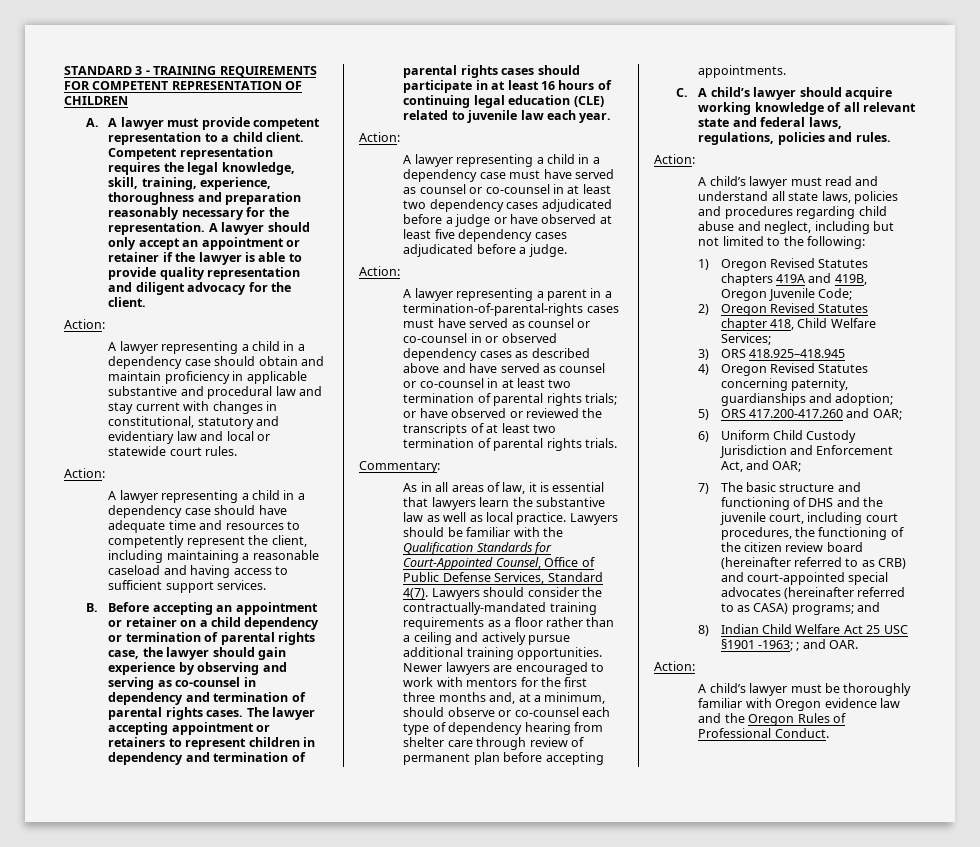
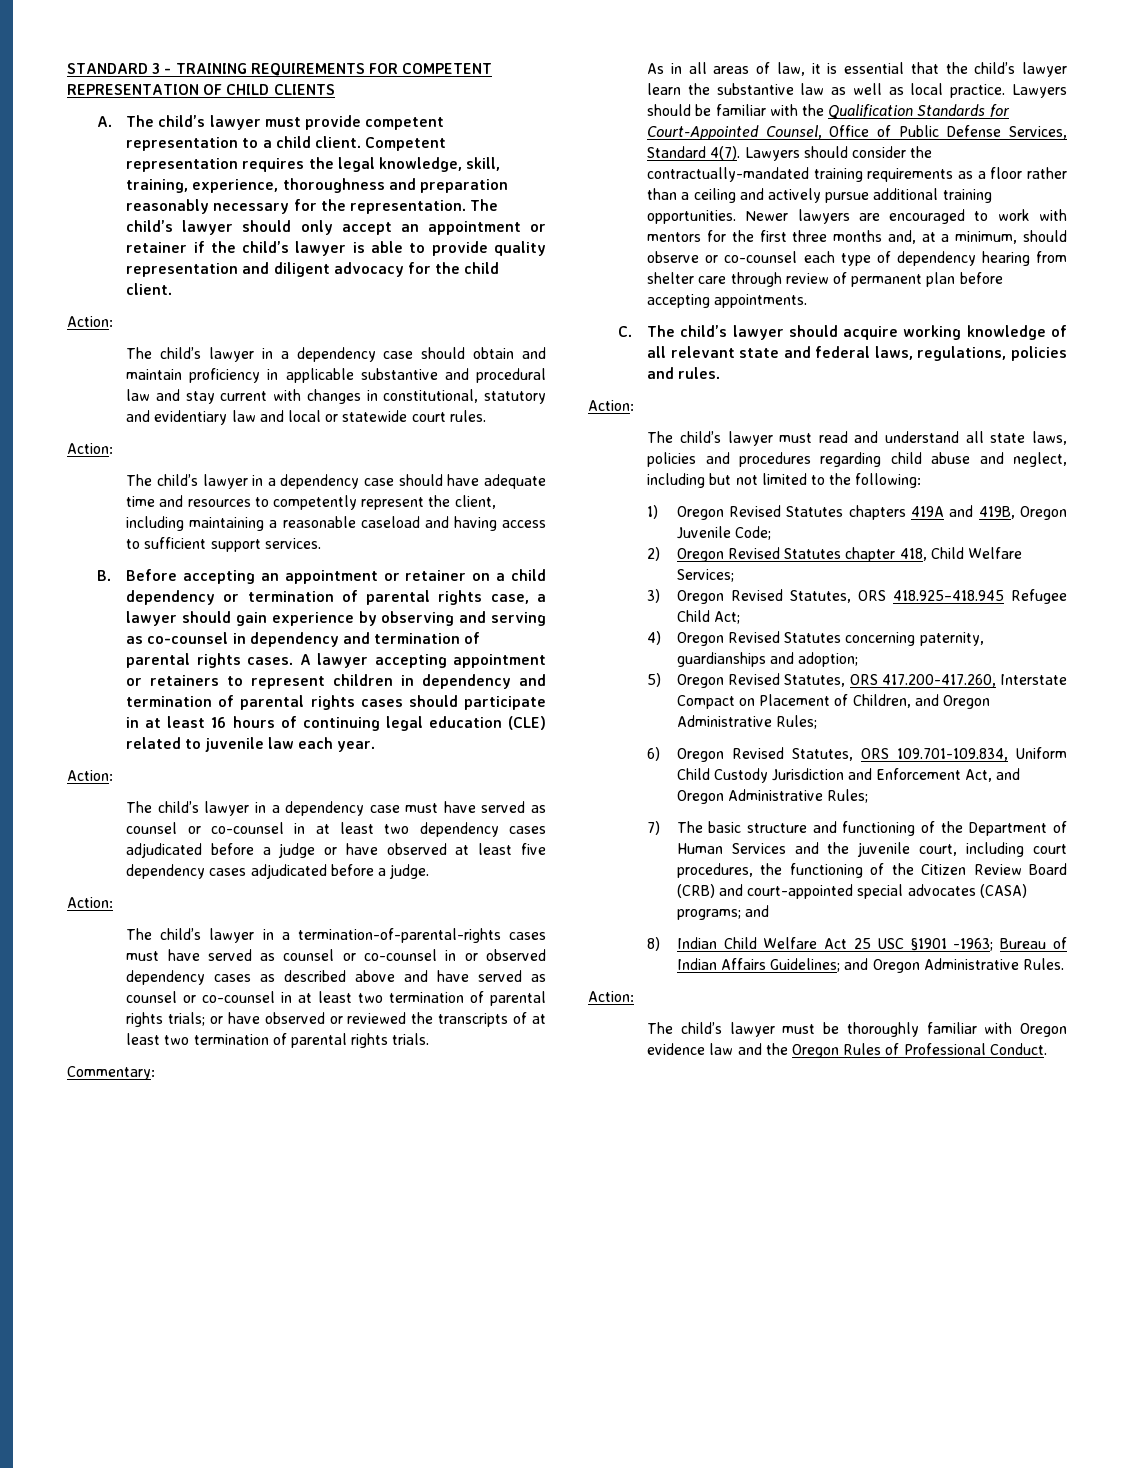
[64,96,128,105] CHILDREN -> [226,84,335,95] CHILD CLIENTS
[108,118,118,127] A -> [126,115,206,127] The child’s
[208,223,218,232] A -> [470,199,499,211] [126,220,174,232] The child’s
(196, 257) none -> [242,241,290,253] child’s
(291, 287) none -> [464,262,500,274] child
[108,341,280,354] A lawyer representing a child -> [126,347,254,362] The child’s lawyer
[108,490,280,503] A lawyer representing a child -> [126,474,248,489] The child’s lawyer
[142,647,163,657] the -> [536,594,546,602] a
[246,707,269,717] The -> [299,654,311,665] A
[403,154,575,167] A lawyer representing a child -> [126,801,250,816] The child’s lawyer
[403,288,587,301] A lawyer representing a parent -> [126,928,255,943] The child’s lawyer
[431,497,476,510] lawyers -> [945,62,1067,77] the child’s lawyer
[698,88,708,97] A -> [647,325,676,337] The
[698,177,707,186] A -> [647,431,674,443] The
(710, 354) none -> [676,589,851,604] Oregon Revised Statutes,
(846, 353) none -> [1011,589,1067,604] [676,610,740,624] Refugee Child Act;
[720,408,902,420] [698,431,710,442] ORS 417.200-417.260 and OAR; // 6) -> [676,673,1067,688] [676,694,990,709] [676,715,817,729] [647,747,1008,762] Oregon Revised Statutes, ORS 417.200-417.260, Interstate Compact on Placement of Children, and Oregon Administrative Rules; // 6) Oregon Revised Statutes, ORS 109.701-109.834,
[772,461,802,472] OAR; -> [676,789,869,804] Oregon Administrative Rules;
[808,498,834,507] DHS -> [940,821,1067,836] [676,843,786,854] the Department of Human Services
[744,542,863,552] [720,557,907,569] [720,572,889,585] [720,587,906,599] [720,603,789,614] citizen review board (hereinafter referred to as CRB) and court-appointed special advocates (hereinafter referred to as CASA) -> [921,863,1068,875] [676,884,1027,899] Citizen Review Board (CRB) and court-appointed special advocates (CASA)
[796,639,859,651] [654,661,695,671] [698,684,707,693] ; and OAR. // Action: // A -> [1000,937,1067,949] [676,958,1064,973] [588,991,634,1002] [647,1022,674,1034] Bureau of Indian Affairs Guidelines; and Oregon Administrative Rules. // Action: // The

